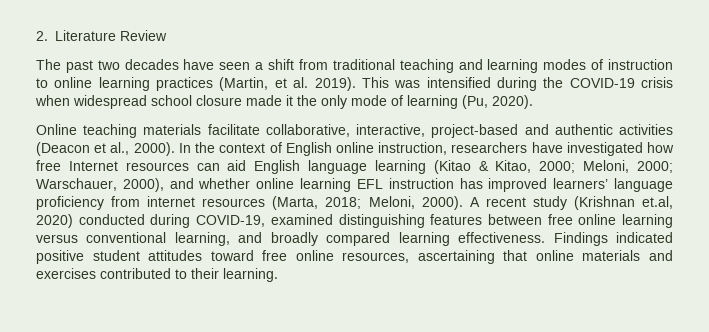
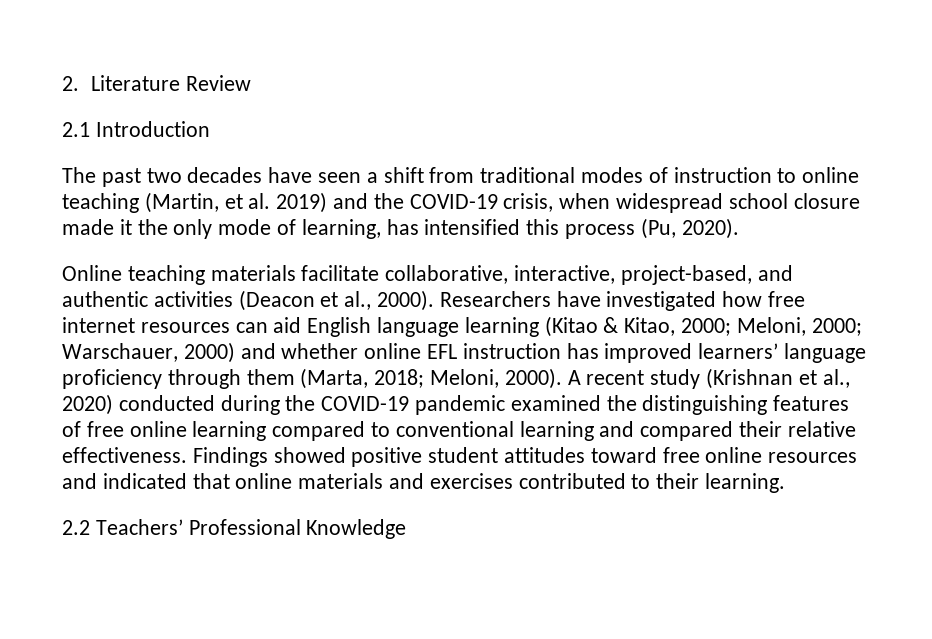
(167, 35) none -> [62,121,210,137] // 2.1 Introduction
[399,59,539,73] teaching and learning -> (576, 175) none
[98,77,214,91] learning practices -> [62,193,139,213] teaching
[314,77,673,91] 2019). This was intensified during the COVID-19 crisis -> [276,192,554,213] 2019) and the COVID-19 crisis,
[407,95,458,109] learning -> [301,219,636,239] learning, has intensified this process
[431,124,519,138] project-based -> [620,265,752,285] project-based,
[178,142,528,156] In the context of English online instruction, researchers -> [439,291,551,307] Researchers
[68,161,118,171] Internet -> [62,317,135,333] internet
[122,178,164,192] 2000), -> [183,342,235,363] 2000)
[300,178,352,192] learning -> (422, 351) none
[111,196,266,207] from internet resources -> [167,369,295,389] through them
[642,196,673,209] et.al, -> [798,369,850,388] et al.,
[196,214,333,227] COVID-19, examined -> [285,395,637,415] the COVID-19 pandemic examined the
[487,214,542,225] between -> [62,421,81,437] of
[36,232,450,246] versus conventional learning, and broadly compared learning -> [272,421,856,441] compared to conventional learning and compared their relative
[616,232,674,243] indicated -> [273,447,346,463] showed
[342,250,495,264] resources, ascertaining -> [768,452,858,463] [62,473,187,489] resources and indicated
(278, 275) none -> [62,519,407,539] // 2.2 Teachers’ Professional Knowledge

